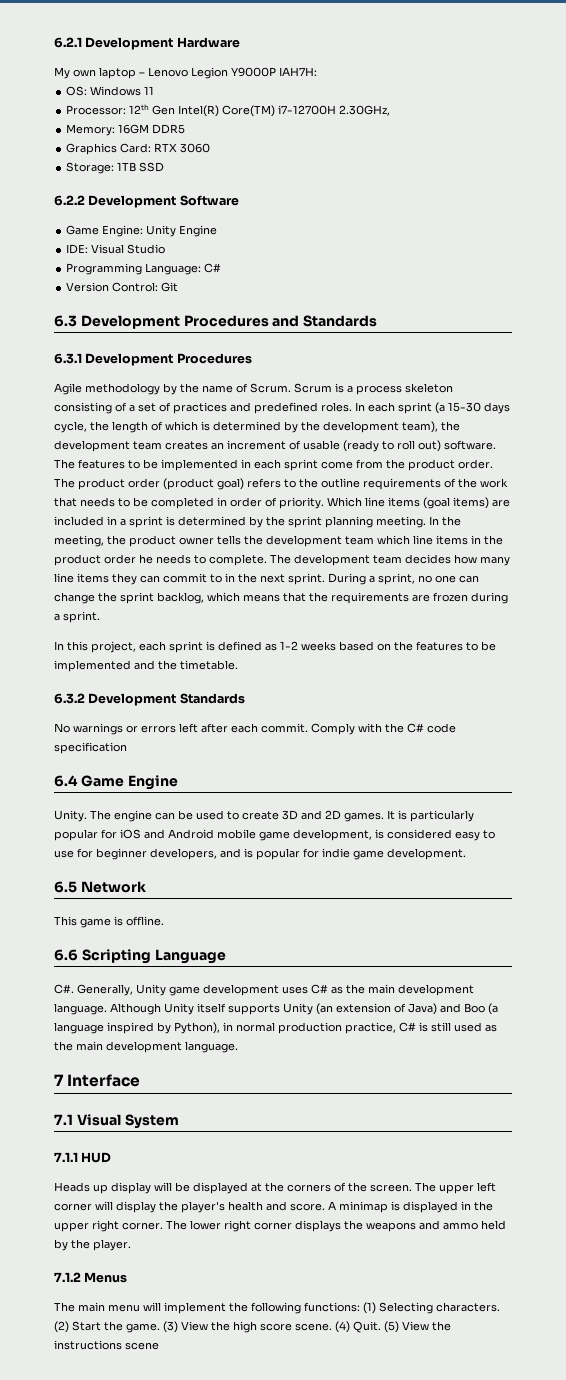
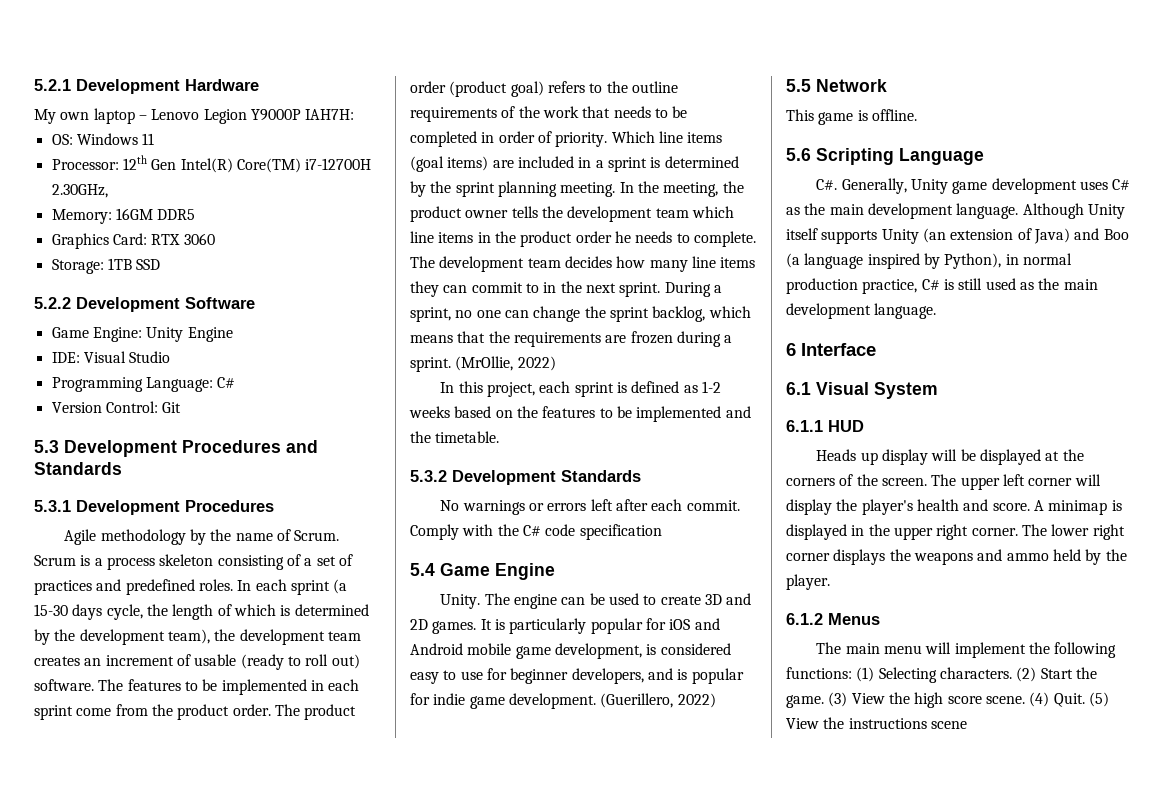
[54,37,82,48] 6.2.1 -> [34,79,71,91] 5.2.1
[54,195,85,206] 6.2.2 -> [34,297,71,309] 5.2.2
[54,315,77,327] 6.3 -> [34,440,59,453] 5.3
[54,353,82,364] 6.3.1 -> [34,500,71,512] 5.3.1
(100, 617) none -> [455,356,556,371] (MrOllie, 2022)
[54,693,85,704] 6.3.2 -> [410,470,447,482] 5.3.2
[54,775,78,787] 6.4 -> [410,563,435,576] 5.4
[54,881,77,893] // 6.5 -> [600,693,716,708] [786,79,811,92] (Guerillero, 2022) // 5.5
[54,949,78,961] 6.6 -> [786,148,811,161] 5.6
[54,1074,64,1086] 7 -> [786,343,796,356] 6
[54,1114,73,1125] 7.1 -> [786,382,811,395] 6.1
[54,1152,78,1162] 7.1.1 -> [786,420,823,432] 6.1.1
[54,1272,81,1282] 7.1.2 -> [786,613,823,625] 6.1.2

